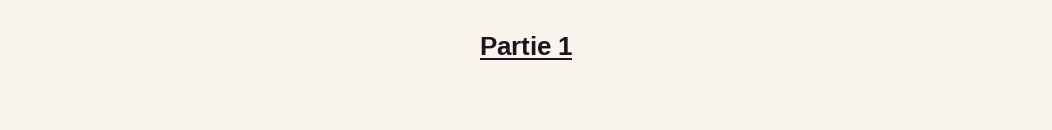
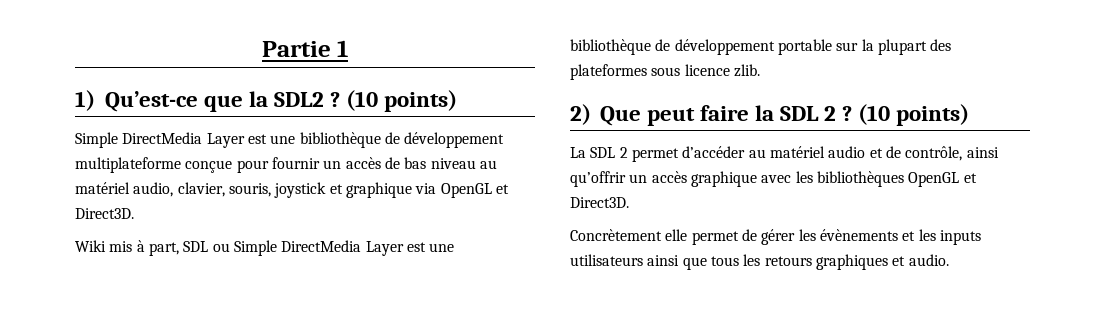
(573, 46) none -> [75,90,458,112] [75,132,505,148] [75,157,497,173] [75,182,509,198] [75,208,134,219] [75,240,455,256] [570,39,952,55] [570,64,760,80] [570,104,970,126] [570,146,999,162] [570,171,977,187] [570,197,629,208] [570,229,981,245] [570,254,949,270] // 1) Qu’est-ce que la SDL2 ? (10 points) // Simple DirectMedia Layer est une bibliothèque de développement multiplateforme conçue pour fournir un accès de bas niveau au matériel audio, clavier, souris, joystick et graphique via OpenGL et Direct3D. // Wiki mis à part, SDL ou Simple DirectMedia Layer est une bibliothèque de développement portable sur la plupart des plateformes sous licence zlib. // 2) Que peut faire la SDL 2 ? (10 points) // La SDL 2 permet d’accéder au matériel audio et de contrôle, ainsi qu’offrir un accès graphique avec les bibliothèques OpenGL et Direct3D. // Concrètement elle permet de gérer les évènements et les inputs utilisateurs ainsi que tous les retours graphiques et audio.

